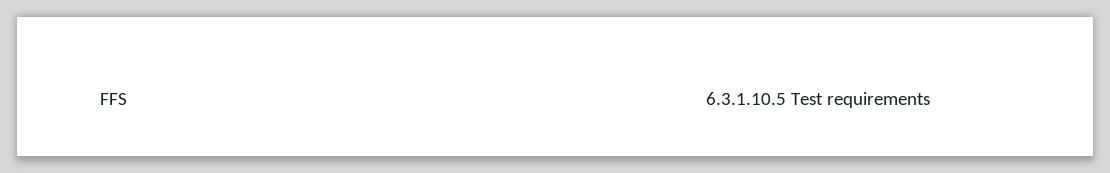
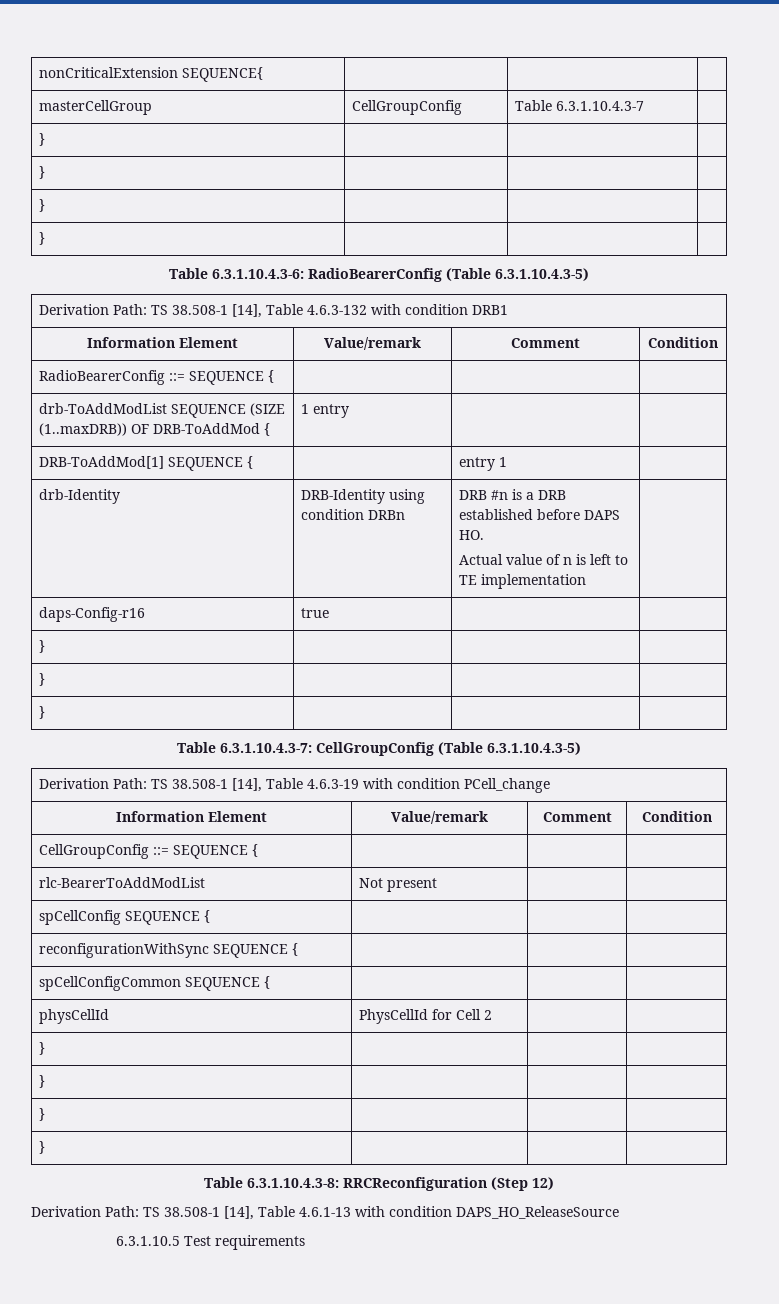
[100,93,127,105] FFS -> [38,67,263,82] [38,100,152,115] [351,100,462,115] [514,100,644,111] [38,133,45,146] [38,166,45,179] [38,199,45,212] [38,232,45,245] [169,268,589,282] [38,304,508,318] [87,337,238,348] [324,337,421,350] [511,338,580,348] [648,337,718,348] [38,370,274,385] [38,403,285,418] [38,423,270,436] [300,404,349,418] [38,456,253,471] [458,457,507,471] [38,489,120,504] [300,489,425,504] [300,509,405,520] [458,489,566,500] [458,509,620,520] [458,530,484,540] [458,554,628,565] [458,574,586,589] [38,607,145,622] [300,608,329,618] [38,640,45,653] [38,673,45,686] [38,706,45,719] [177,742,581,756] [38,778,550,793] [116,811,267,822] [391,811,488,824] [542,812,612,822] [641,811,712,822] [38,844,258,859] [38,877,205,888] [358,878,437,892] [38,910,210,925] [38,943,298,958] [38,976,270,991] [38,1009,109,1024] [358,1009,492,1024] [38,1042,45,1055] [38,1075,45,1088] [38,1108,45,1121] [38,1141,45,1154] [204,1177,554,1191] [31,1206,619,1220] nonCriticalExtension SEQUENCE{ | | | // masterCellGroup | CellGroupConfig | Table 6.3.1.10.4.3-7 | // } | | | // } | | | // } | | | // } | | | // Table 6.3.1.10.4.3-6: RadioBearerConfig (Table 6.3.1.10.4.3-5) // Derivation Path: TS 38.508-1 [14], Table 4.6.3-132 with condition DRB1 // Information Element | Value/remark | Comment | Condition // RadioBearerConfig ::= SEQUENCE { | | | // drb-ToAddModList SEQUENCE (SIZE (1..maxDRB)) OF DRB-ToAddMod { | 1 entry | | // DRB-ToAddMod[1] SEQUENCE { | | entry 1 | // drb-Identity | DRB-Identity using condition DRBn | DRB #n is a DRB established before DAPS HO. // Actual value of n is left to TE implementation | // daps-Config-r16 | true | | // } | | | // } | | | // } | | | // Table 6.3.1.10.4.3-7: CellGroupConfig (Table 6.3.1.10.4.3-5) // Derivation Path: TS 38.508-1 [14], Table 4.6.3-19 with condition PCell_change // Information Element | Value/remark | Comment | Condition // CellGroupConfig ::= SEQUENCE { | | | // rlc-BearerToAddModList | Not present | | // spCellConfig SEQUENCE { | | | // reconfigurationWithSync SEQUENCE { | | | // spCellConfigCommon SEQUENCE { | | | // physCellId | PhysCellId for Cell 2 | | // } | | | // } | | | // } | | | // } | | | // Table 6.3.1.10.4.3-8: RRCReconfiguration (Step 12) // Derivation Path: TS 38.508-1 [14], Table 4.6.1-13 with condition DAPS_HO_ReleaseSource

